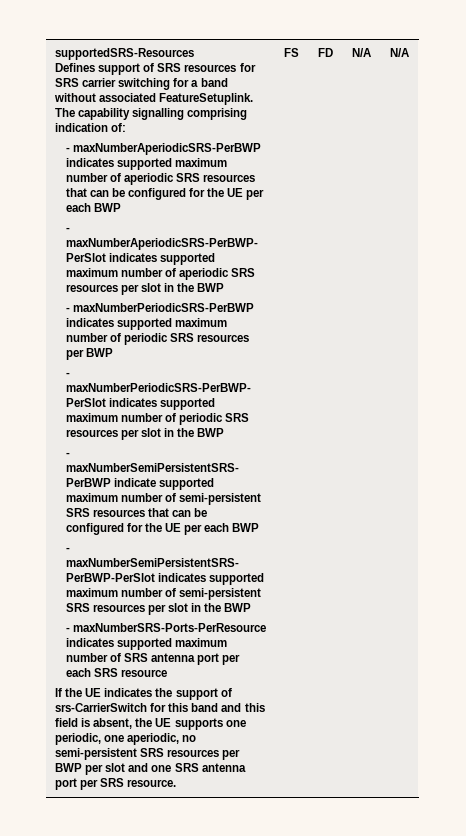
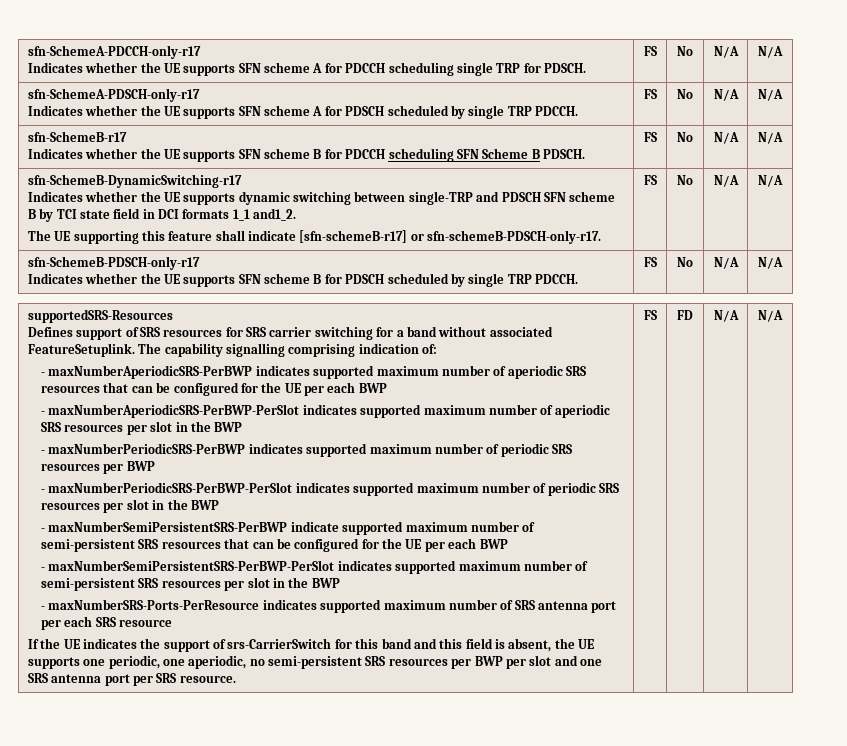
(55, 54) none -> [27,45,201,59] [27,62,586,76] [643,46,657,56] [677,46,693,56] [713,46,739,58] [758,46,783,58] [27,88,200,102] [27,105,578,119] [643,89,657,99] [677,89,693,99] [713,89,739,101] [758,89,783,101] [27,131,127,142] [27,148,585,162] [643,132,657,142] [677,132,693,142] [713,132,739,144] [758,132,783,144] [27,174,242,188] [27,191,616,205] [27,208,297,222] [27,230,602,244] [643,175,657,185] [677,175,693,185] [713,175,739,187] [758,175,783,187] [27,256,200,270] [27,273,578,287] [643,257,657,267] [677,257,693,267] [713,257,739,269] [758,257,783,269] sfn-SchemeA-PDCCH-only-r17 // Indicates whether the UE supports SFN scheme A for PDCCH scheduling single TRP for PDSCH. | FS | No | N/A | N/A // sfn-SchemeA-PDSCH-only-r17 // Indicates whether the UE supports SFN scheme A for PDSCH scheduled by single TRP PDCCH. | FS | No | N/A | N/A // sfn-SchemeB-r17 // Indicates whether the UE supports SFN scheme B for PDCCH scheduling SFN Scheme B PDSCH. | FS | No | N/A | N/A // sfn-SchemeB-DynamicSwitching-r17 // Indicates whether the UE supports dynamic switching between single-TRP and PDSCH SFN scheme B by TCI state field in DCI formats 1_1 and1_2. // The UE supporting this feature shall indicate [sfn-schemeB-r17] or sfn-schemeB-PDSCH-only-r17. | FS | No | N/A | N/A // sfn-SchemeB-PDSCH-only-r17 // Indicates whether the UE supports SFN scheme B for PDSCH scheduled by single TRP PDCCH. | FS | No | N/A | N/A //

